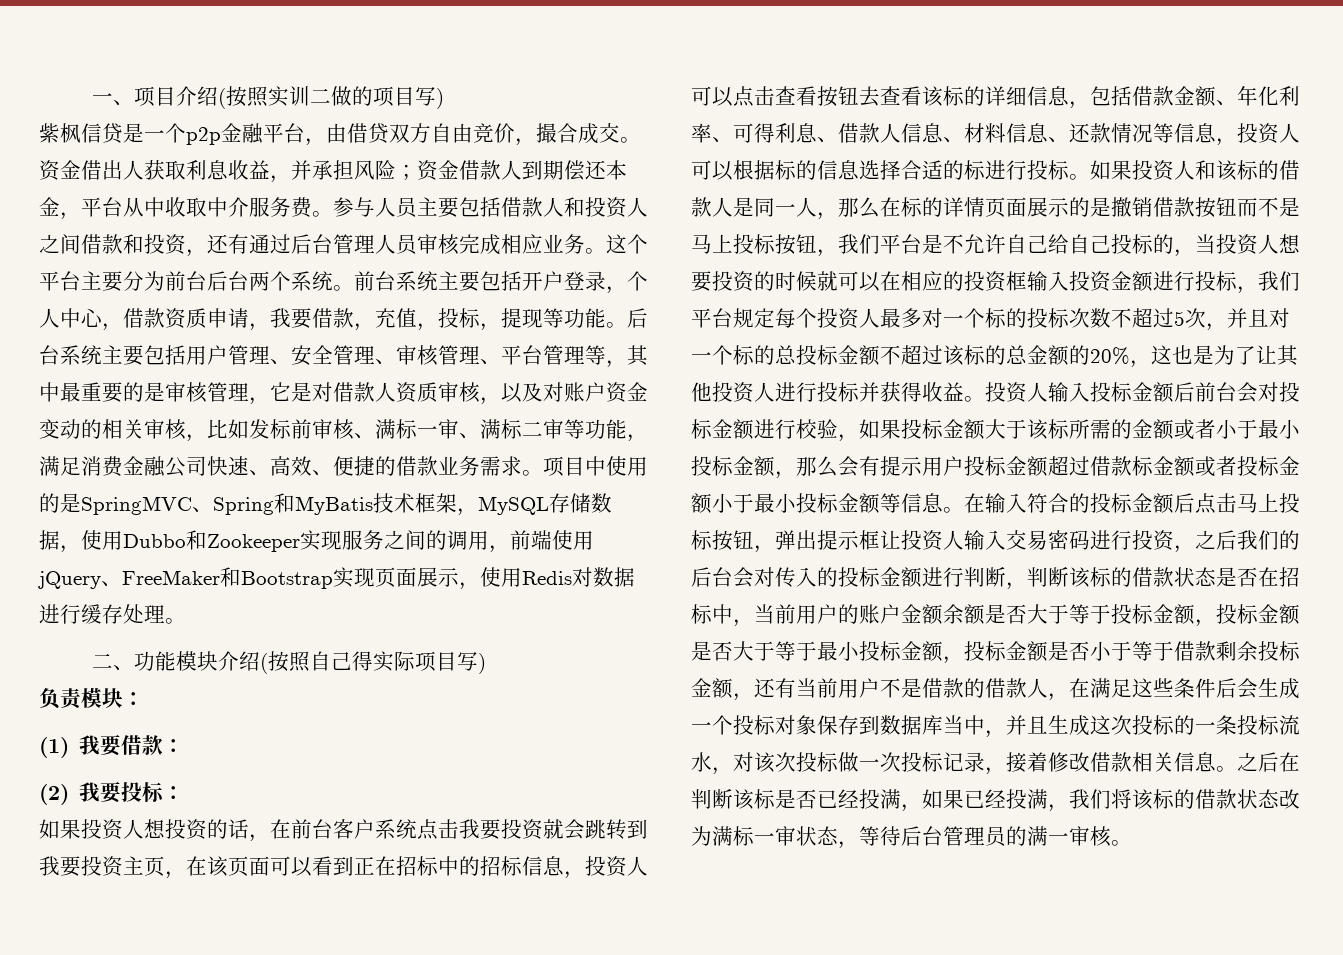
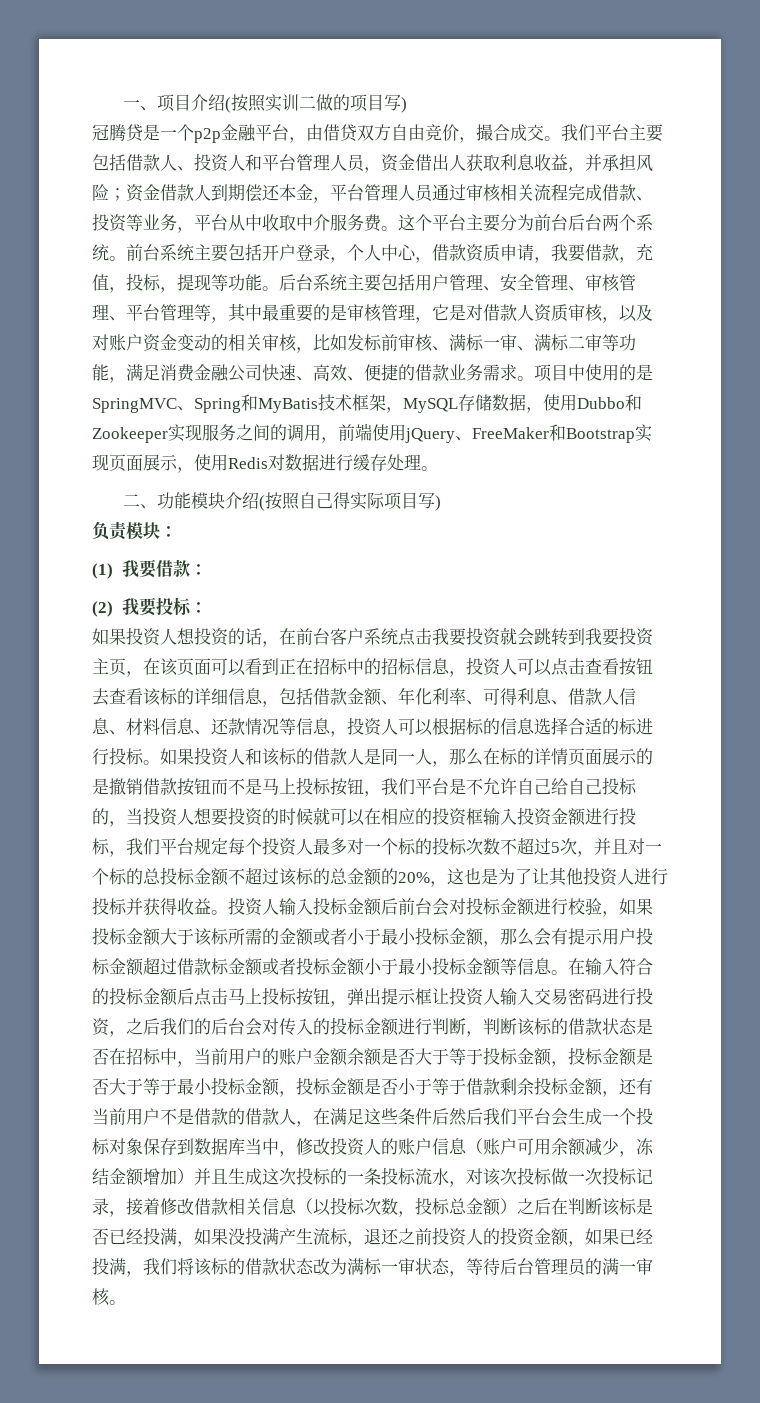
[39,123,102,143] 紫枫信 -> [92,124,126,141] 冠腾
(641, 140) none -> [561,124,663,142] [92,153,381,173] 我们平台主要包括借款人、投资人和平台管理人员，
(123, 207) none -> [364,184,653,202] [92,213,228,233] 管理人员通过审核相关流程完成借款、投资等业务，平台
[333,197,648,218] [39,234,606,257] 参与人员主要包括借款人和投资人之间借款和投资，还有通过后台管理人员审核完成相应业务。 -> (398, 228) none
(1237, 688) none -> [449,1108,551,1126] 然后我们平台
(1006, 734) none -> [296,1137,654,1157] [92,1168,194,1186] 修改投资人的账户信息（账户可用余额减少，冻结金额增加）
[1216,766,1237,772] 。 -> [296,1197,517,1217] （以投标次数，投标总金额）
(964, 799) none -> [228,1227,619,1247] 没投满产生流标，退还之前投资人的投资金额，如果

